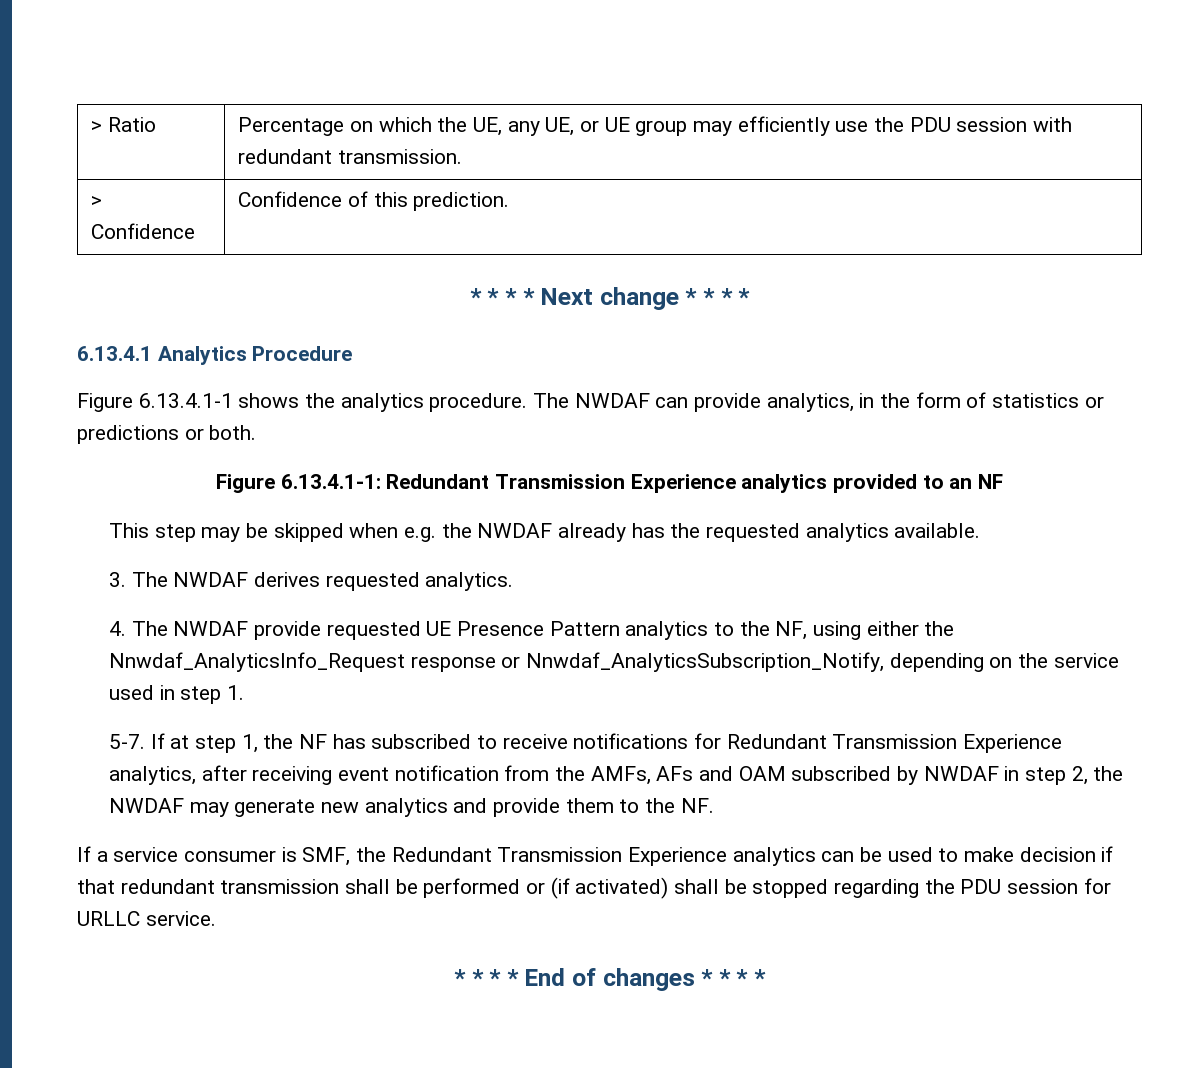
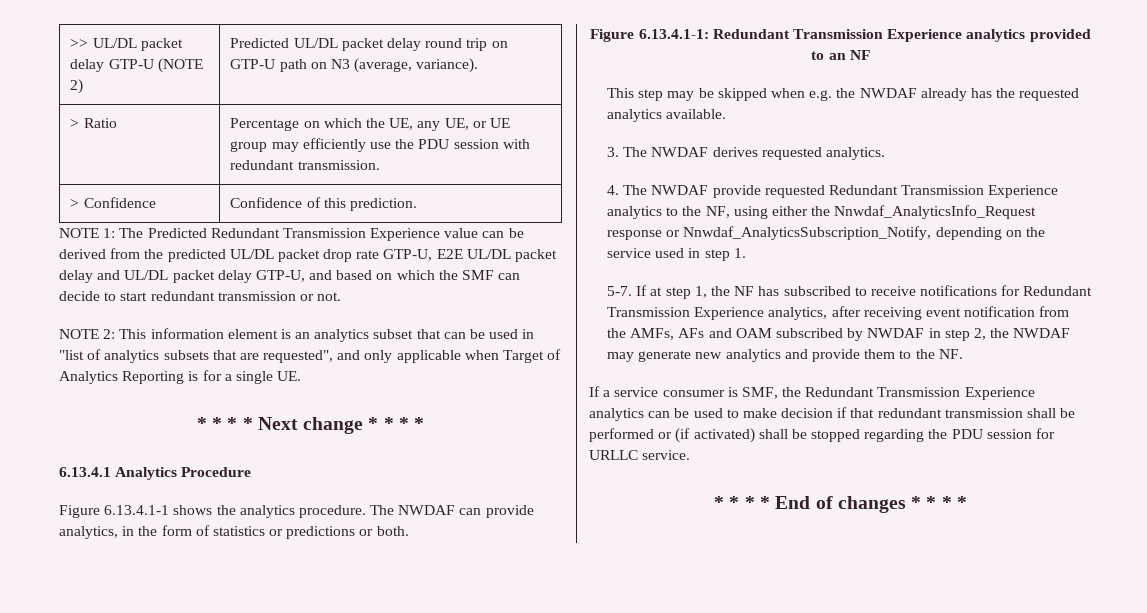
(91, 126) none -> [70,38,183,51] [70,58,203,73] [70,79,84,94] [230,38,508,51] [230,58,479,73] >> UL/DL packet delay GTP-U (NOTE 2) | Predicted UL/DL packet delay round trip on GTP-U path on N3 (average, variance). //
(510, 201) none -> [59,228,524,241] [59,248,558,262] [59,270,521,283] [59,291,342,301] [59,328,535,342] [59,349,562,363] [59,370,302,384] // NOTE 1: The Predicted Redundant Transmission Experience value can be derived from the predicted UL/DL packet drop rate GTP-U, E2E UL/DL packet delay and UL/DL packet delay GTP-U, and based on which the SMF can decide to start redundant transmission or not. // NOTE 2: This information element is an analytics subset that can be used in "list of analytics subsets that are requested", and only applicable when Target of Analytics Reporting is for a single UE.
[426,621,620,636] UE Presence Pattern -> [829,185,1059,198] Redundant Transmission Experience

